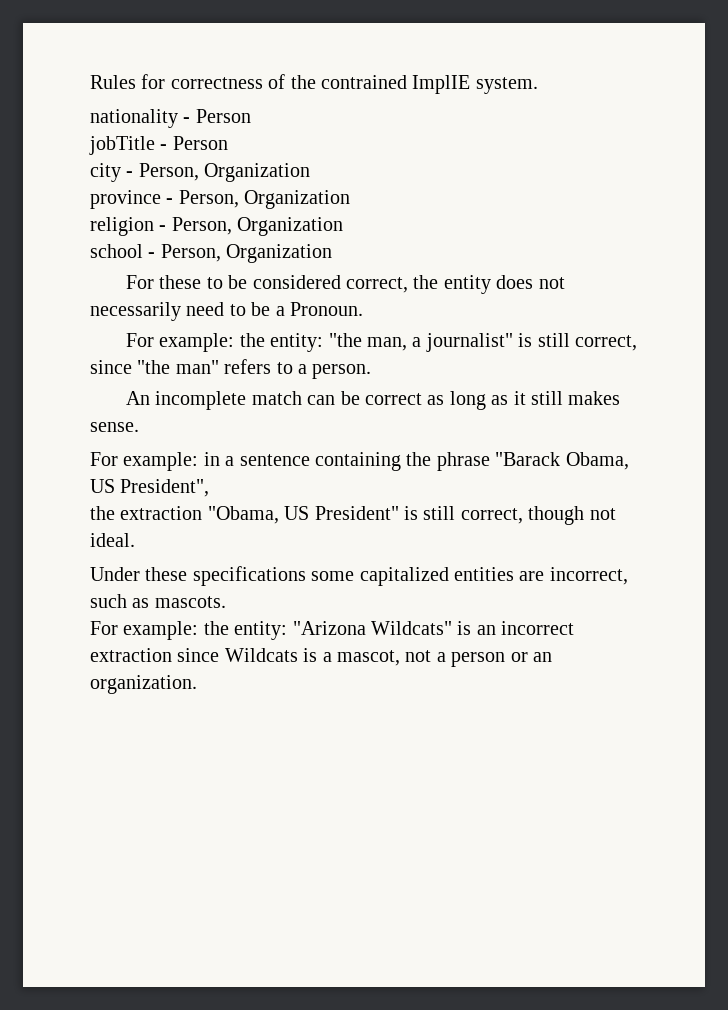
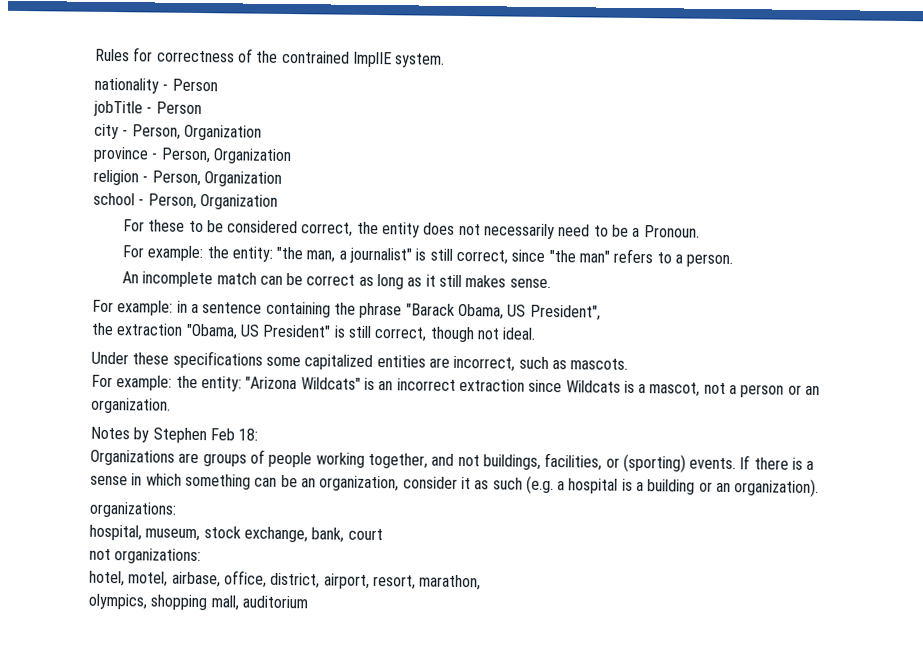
(197, 684) none -> [90,426,259,444] [90,449,815,473] [90,473,820,498] [89,501,177,518] [89,524,383,543] [89,548,202,565] [89,570,482,591] [88,593,308,611] // Notes by Stephen Feb 18: // Organizations are groups of people working together, and not buildings, facilities, or (sporting) events. If there is a sense in which something can be an organization, consider it as such (e.g. a hospital is a building or an organization). // organizations: // hospital, museum, stock exchange, bank, court // not organizations: // hotel, motel, airbase, office, district, airport, resort, marathon, // olympics, shopping mall, auditorium

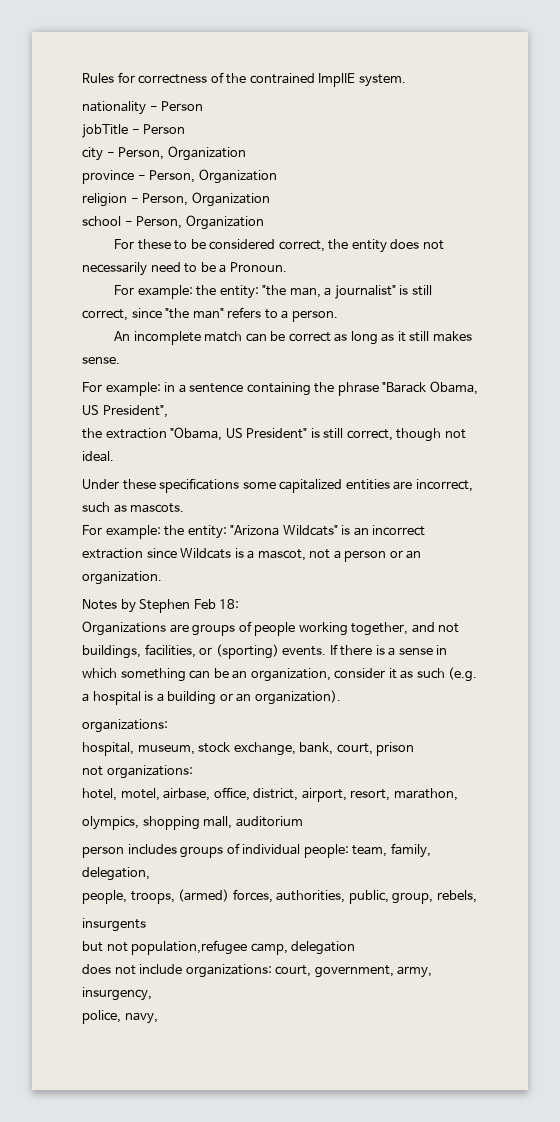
[347,528,383,541] court -> [336,742,415,756] court, prison
(308, 602) none -> [82,843,431,858] [82,867,150,881] [82,889,477,904] [82,918,146,932] [82,940,356,955] [82,964,433,978] [82,987,152,1001] [82,1010,158,1024] // person includes groups of individual people: team, family, delegation, // people, troops, (armed) forces, authorities, public, group, rebels, // insurgents // but not population,refugee camp, delegation // does not include organizations: court, government, army, insurgency, // police, navy,

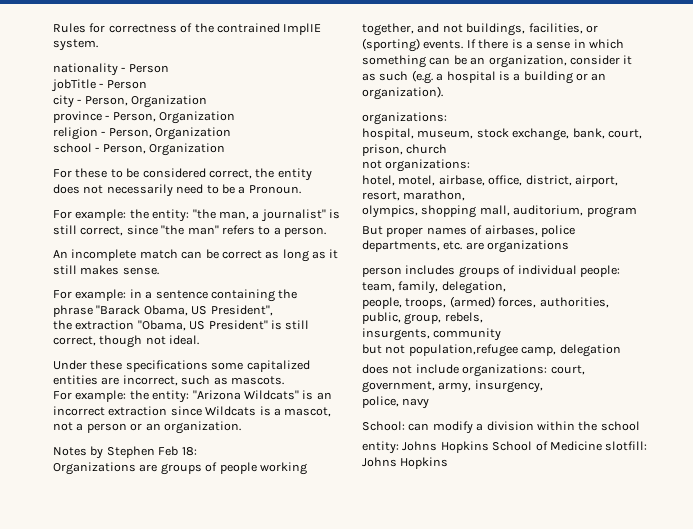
[376,742,415,756] prison -> [362,144,448,156] prison, church
[235,816,303,827] auditorium -> [513,205,637,218] [362,225,575,237] [362,240,570,253] auditorium, program // But proper names of airbases, police departments, etc. are organizations
[82,918,146,932] insurgents -> [362,328,502,341] insurgents, community
[124,1012,158,1024] navy, -> [402,398,430,409] [362,421,640,434] [362,441,648,454] [362,457,449,469] navy // School: can modify a division within the school // entity: Johns Hopkins School of Medicine slotfill: Johns Hopkins

